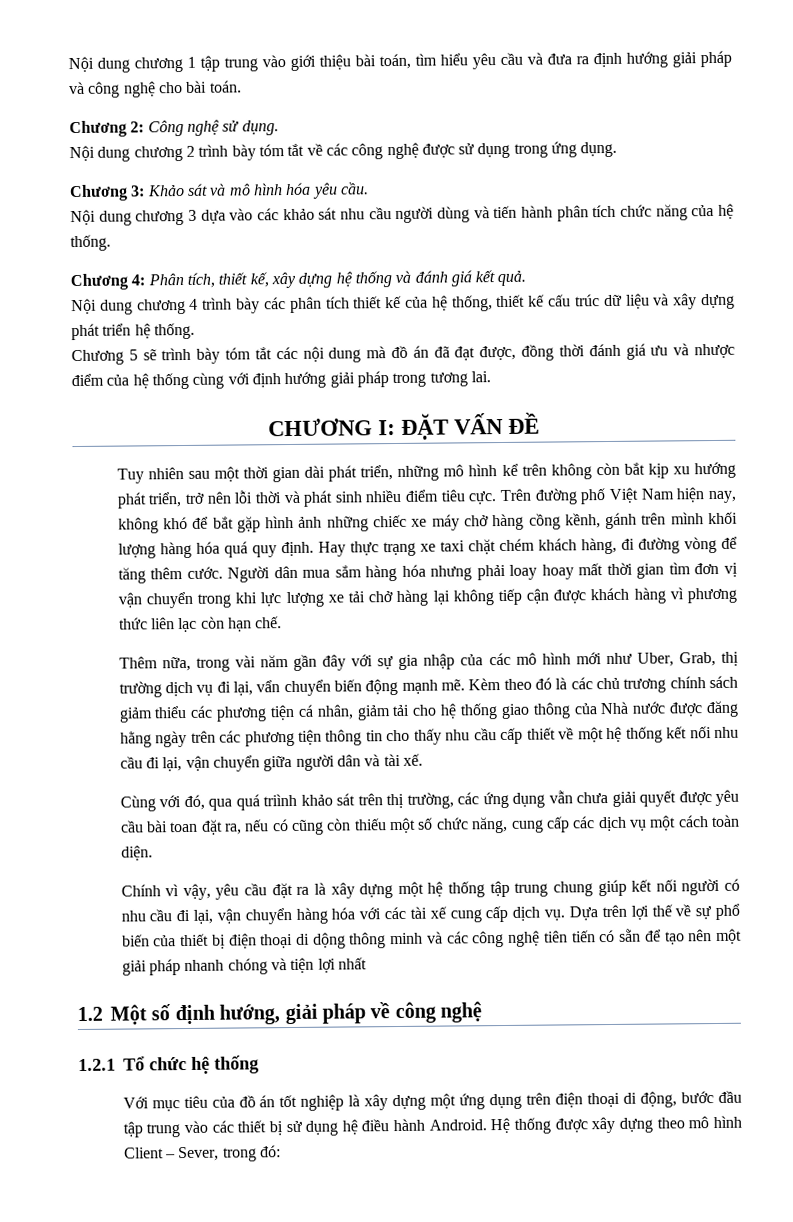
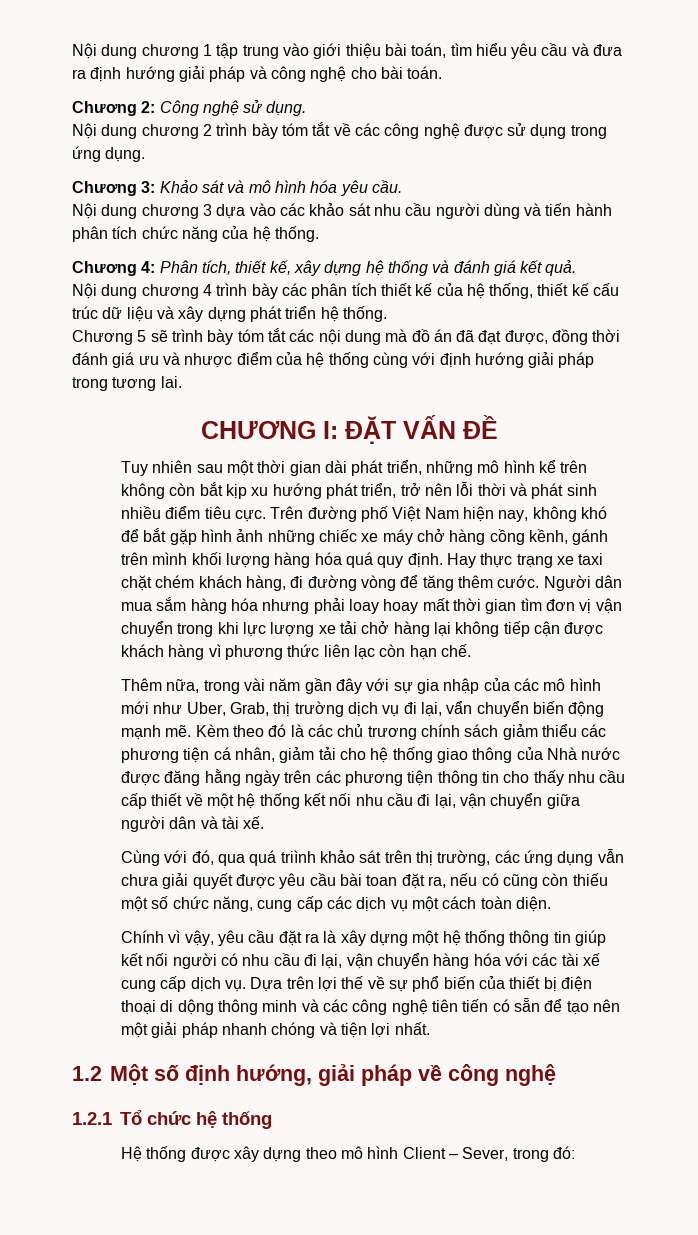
[489,880,593,898] tập trung chung -> [509,930,571,946] thông tin
[337,957,367,970] nhất -> [394,1022,430,1035] nhất.
[122,1090,743,1112] [122,1118,487,1138] Với mục tiêu của đồ án tốt nghiệp là xây dựng một ứng dụng trên điện thoại di động, bước đầu tập trung vào các thiết bị sử dụng hệ điều hành Android. -> (272, 1120) none

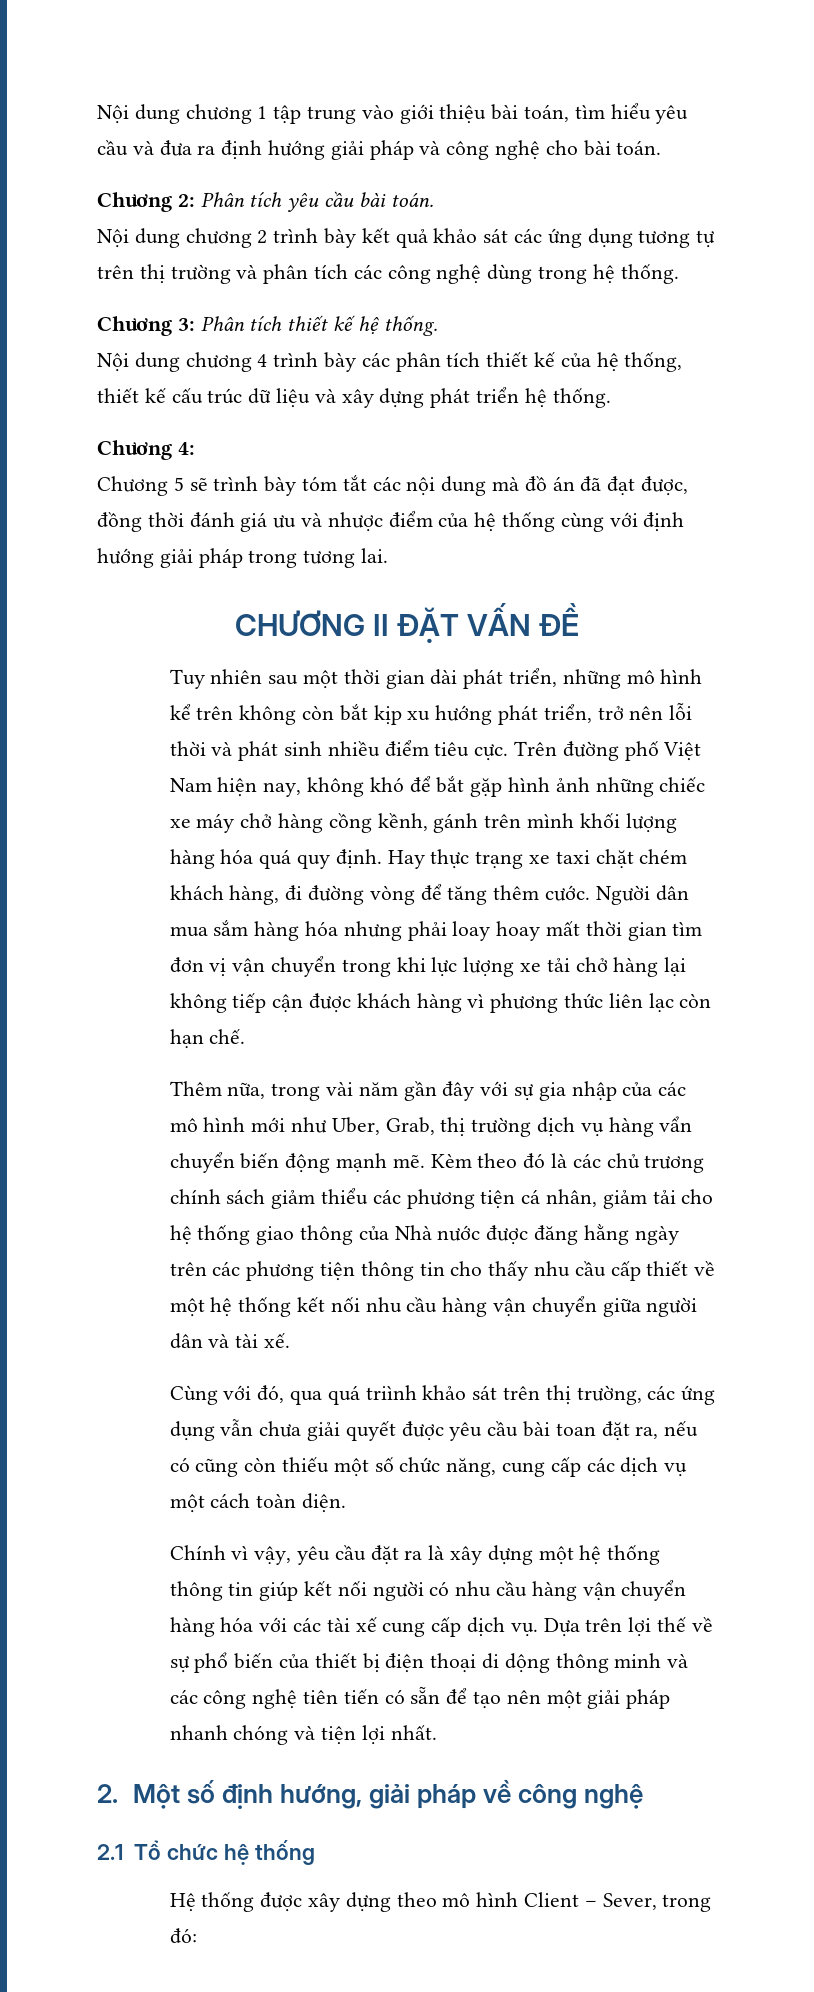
[159,100,306,116] Công nghệ sử dụng. -> [200,191,434,212] Phân tích yêu cầu bài toán.
[281,122,607,139] [72,146,146,162] [72,180,402,196] [72,203,612,219] [72,226,319,242] [72,260,577,276] tóm tắt về các công nghệ được sử dụng trong ứng dụng. // Chương 3: Khảo sát và mô hình hóa yêu cầu. // Nội dung chương 3 dựa vào các khảo sát nhu cầu người dùng và tiến hành phân tích chức năng của hệ thống. // Chương 4: Phân tích, thiết kế, xây dựng hệ thống và đánh giá kết quả. -> [361,228,716,248] [97,264,679,284] [97,315,438,336] kết quả khảo sát các ứng dụng tương tự trên thị trường và phân tích các công nghệ dùng trong hệ thống. // Chương 3: Phân tích thiết kế hệ thống.
(387, 314) none -> [97,440,195,460] // Chương 4:
[322,421,338,439] I: -> [372,614,389,636] II
[403,702,443,717] đi lại, -> [608,1117,654,1137] hàng
[417,794,456,809] đi lại, -> [442,1297,488,1317] hàng
[304,954,343,969] đi lại, -> [531,1581,577,1601] hàng
[72,1066,102,1081] 1.2 -> [97,1784,118,1803] 2.
[72,1112,112,1125] 1.2.1 -> [97,1844,123,1860] 2.1

